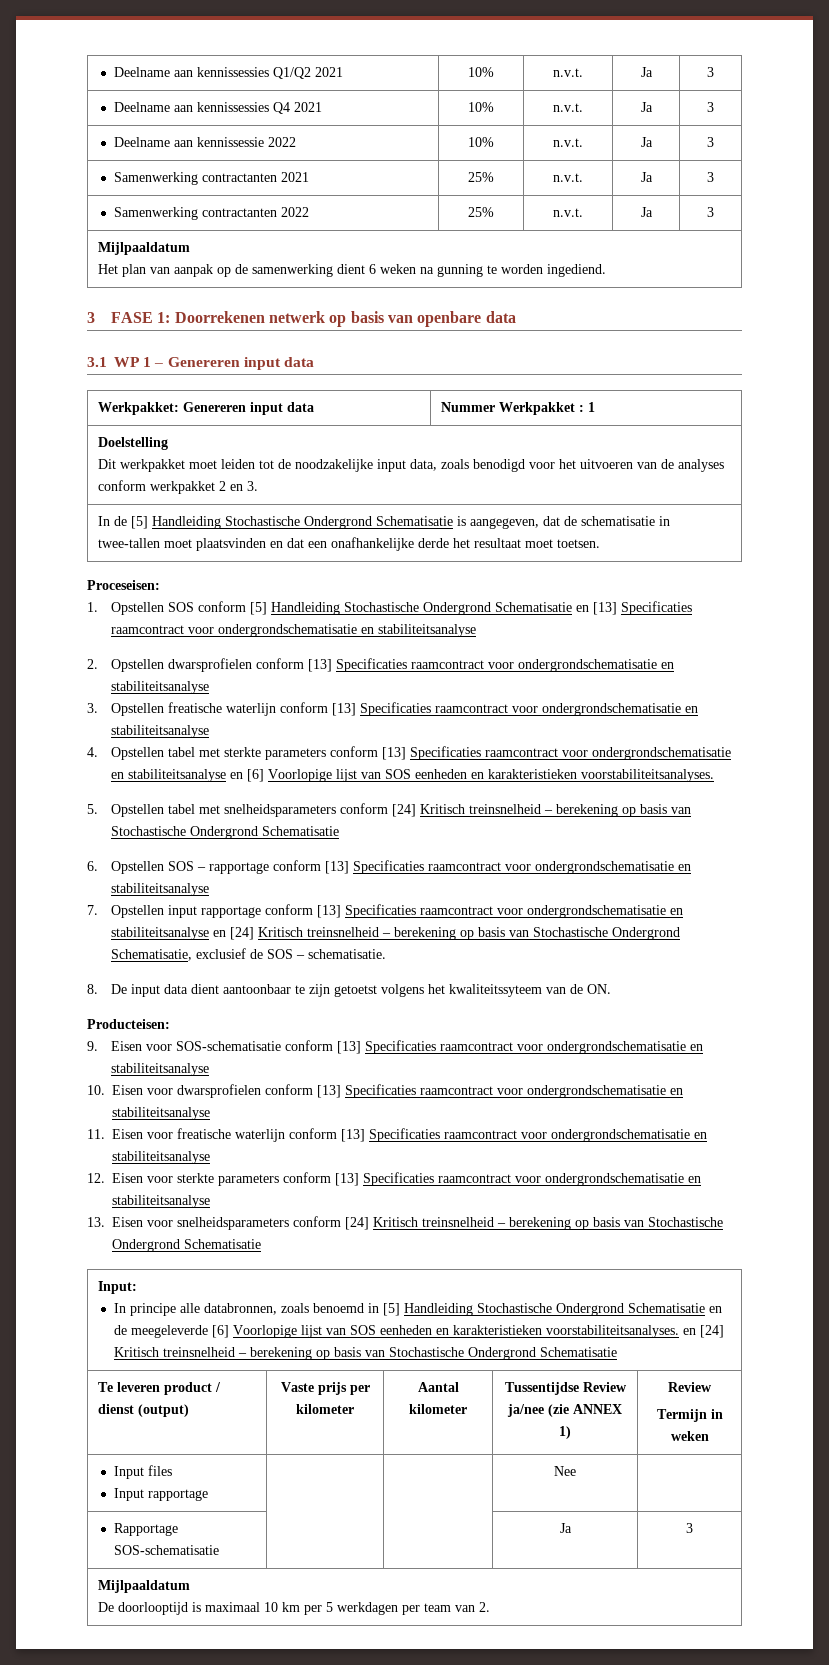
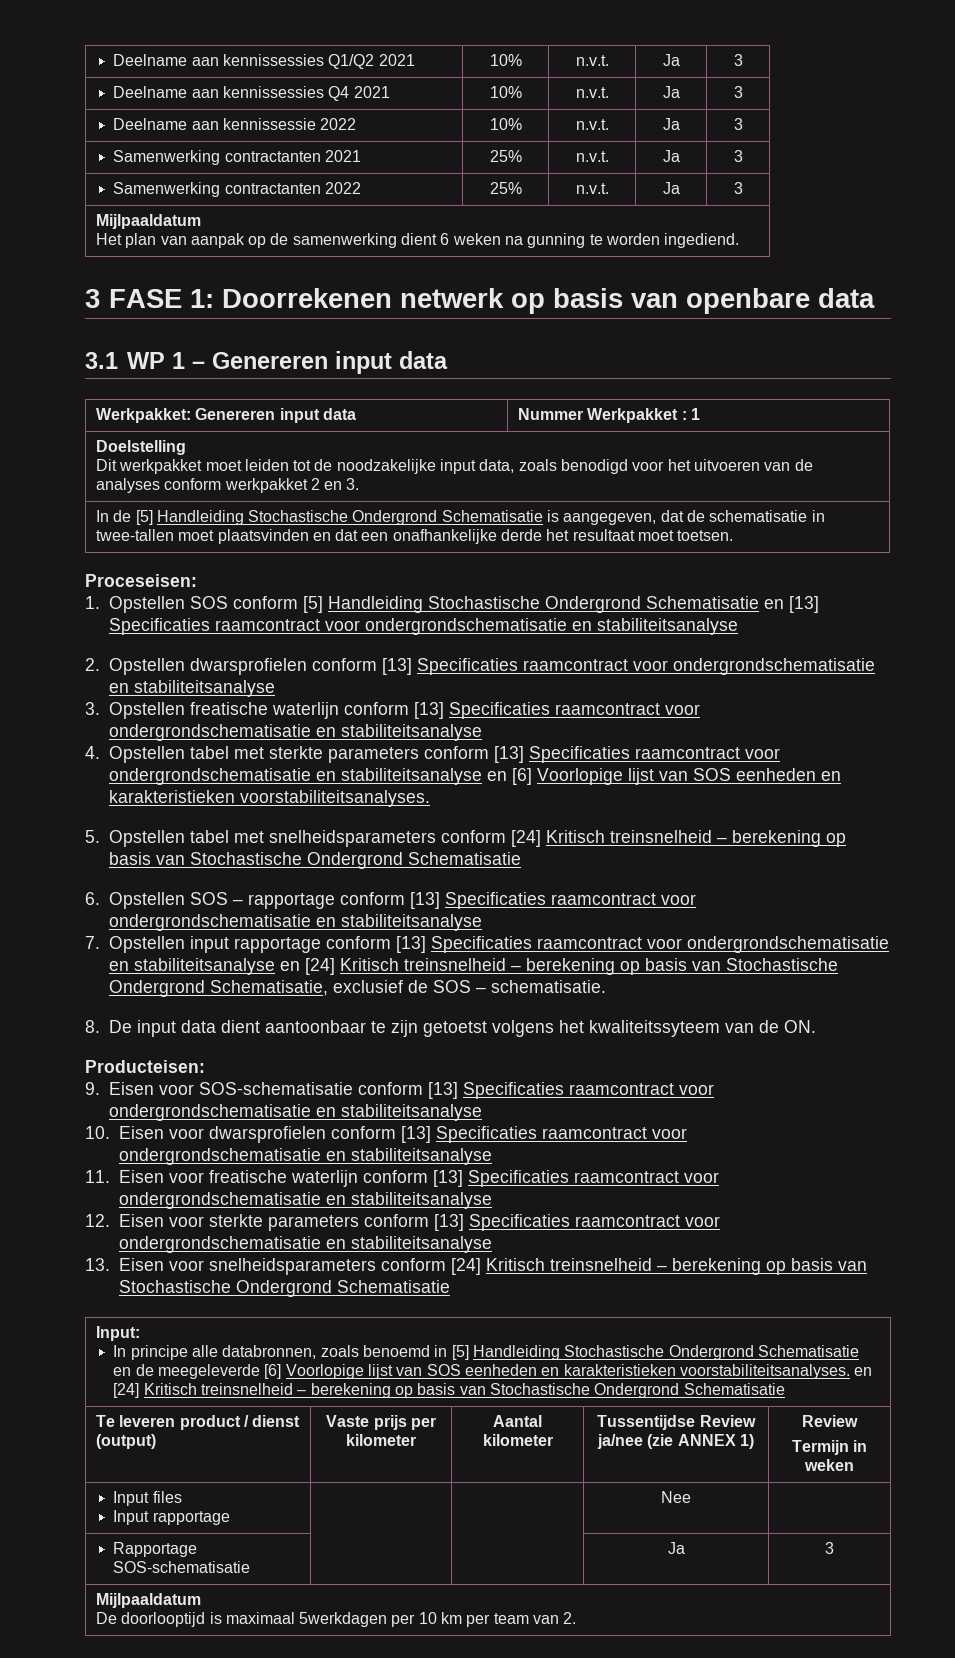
(261, 1607) none -> [299,1612,416,1627] 5werkdagen per
[326,1602,421,1615] 5 werkdagen per -> (491, 1620) none

